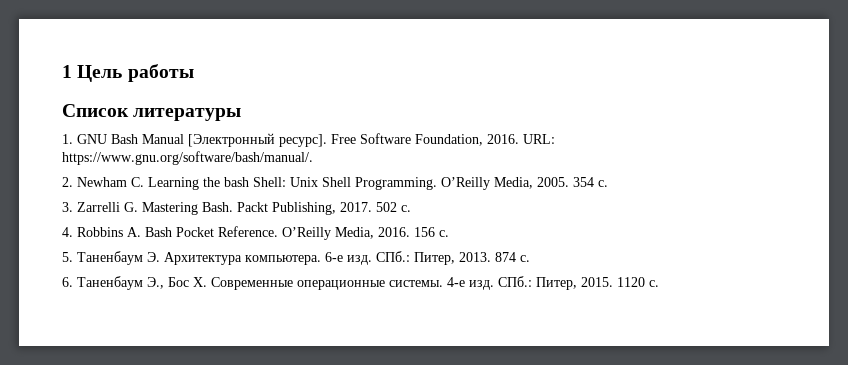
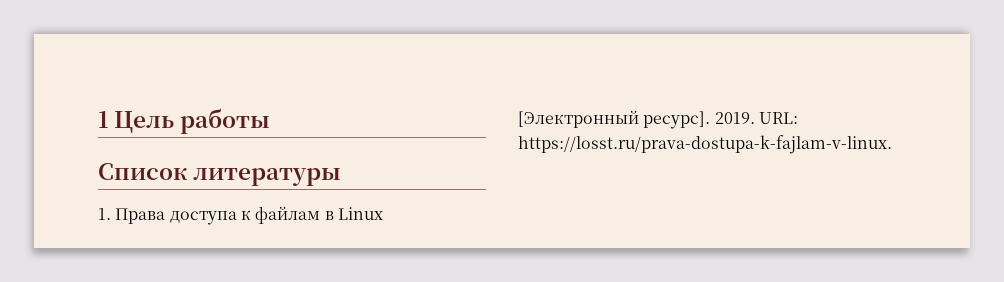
[77,133,555,147] [62,151,313,165] [62,177,608,190] [62,202,411,215] [62,226,449,240] [62,251,530,265] [62,276,659,290] GNU Bash Manual [Электронный ресурс]. Free Software Foundation, 2016. URL: https://www.gnu.org/software/bash/manual/. // 2. Newham C. Learning the bash Shell: Unix Shell Programming. O’Reilly Media, 2005. 354 с. // 3. Zarrelli G. Mastering Bash. Packt Publishing, 2017. 502 с. // 4. Robbins A. Bash Pocket Reference. O’Reilly Media, 2016. 156 с. // 5. Таненбаум Э. Архитектура компьютера. 6-е изд. СПб.: Питер, 2013. 874 с. // 6. Таненбаум Э., Бос Х. Современные операционные системы. 4-е изд. СПб.: Питер, 2015. 1120 с. -> [115,206,383,225] [518,110,798,129] [518,135,892,154] Права доступа к файлам в Linux [Электронный ресурс]. 2019. URL: https://losst.ru/prava-dostupa-k-fajlam-v-linux.

